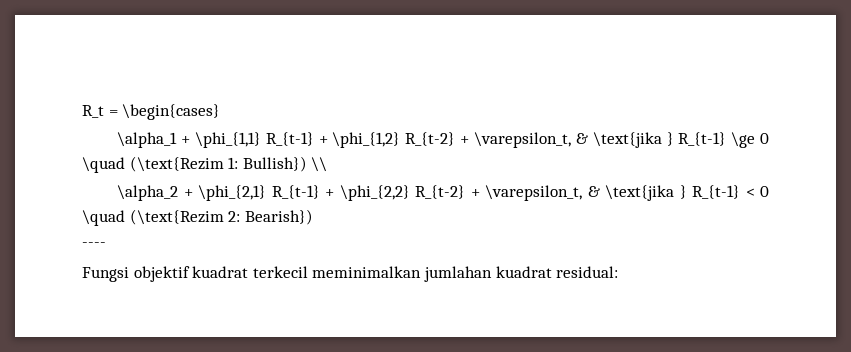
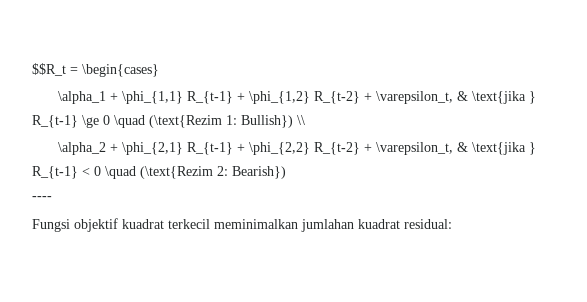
[82,105,104,118] R_t -> [32,63,66,76] $$R_t

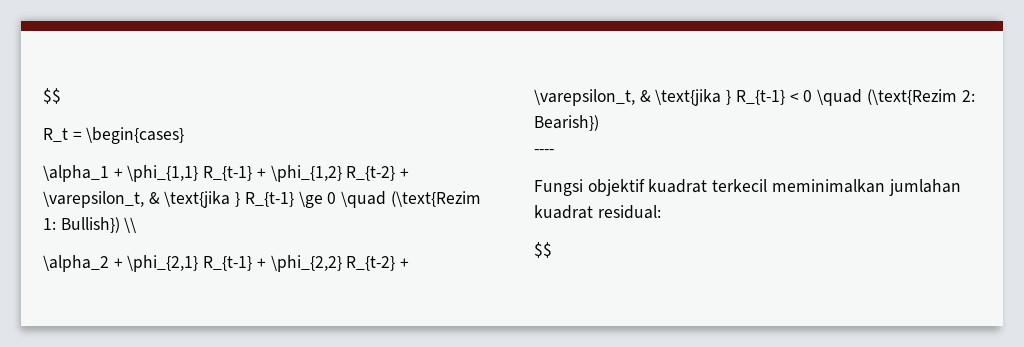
[32,63,66,76] $$R_t -> [43,88,61,104] [43,128,68,142] $$ // R_t
(452, 224) none -> [534,242,552,258] // $$

